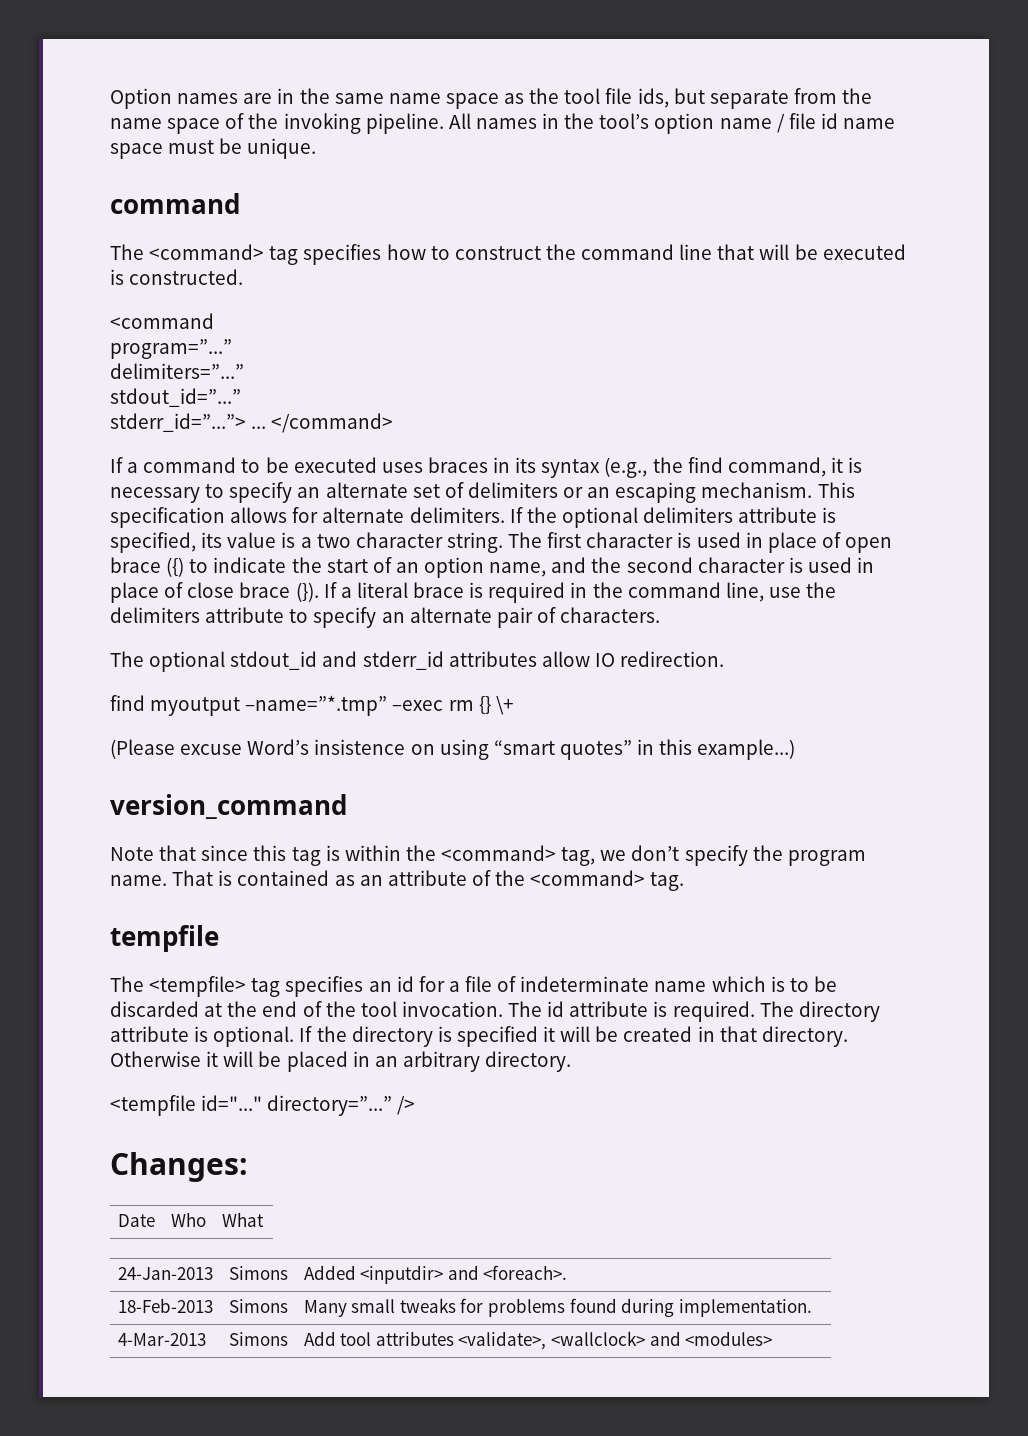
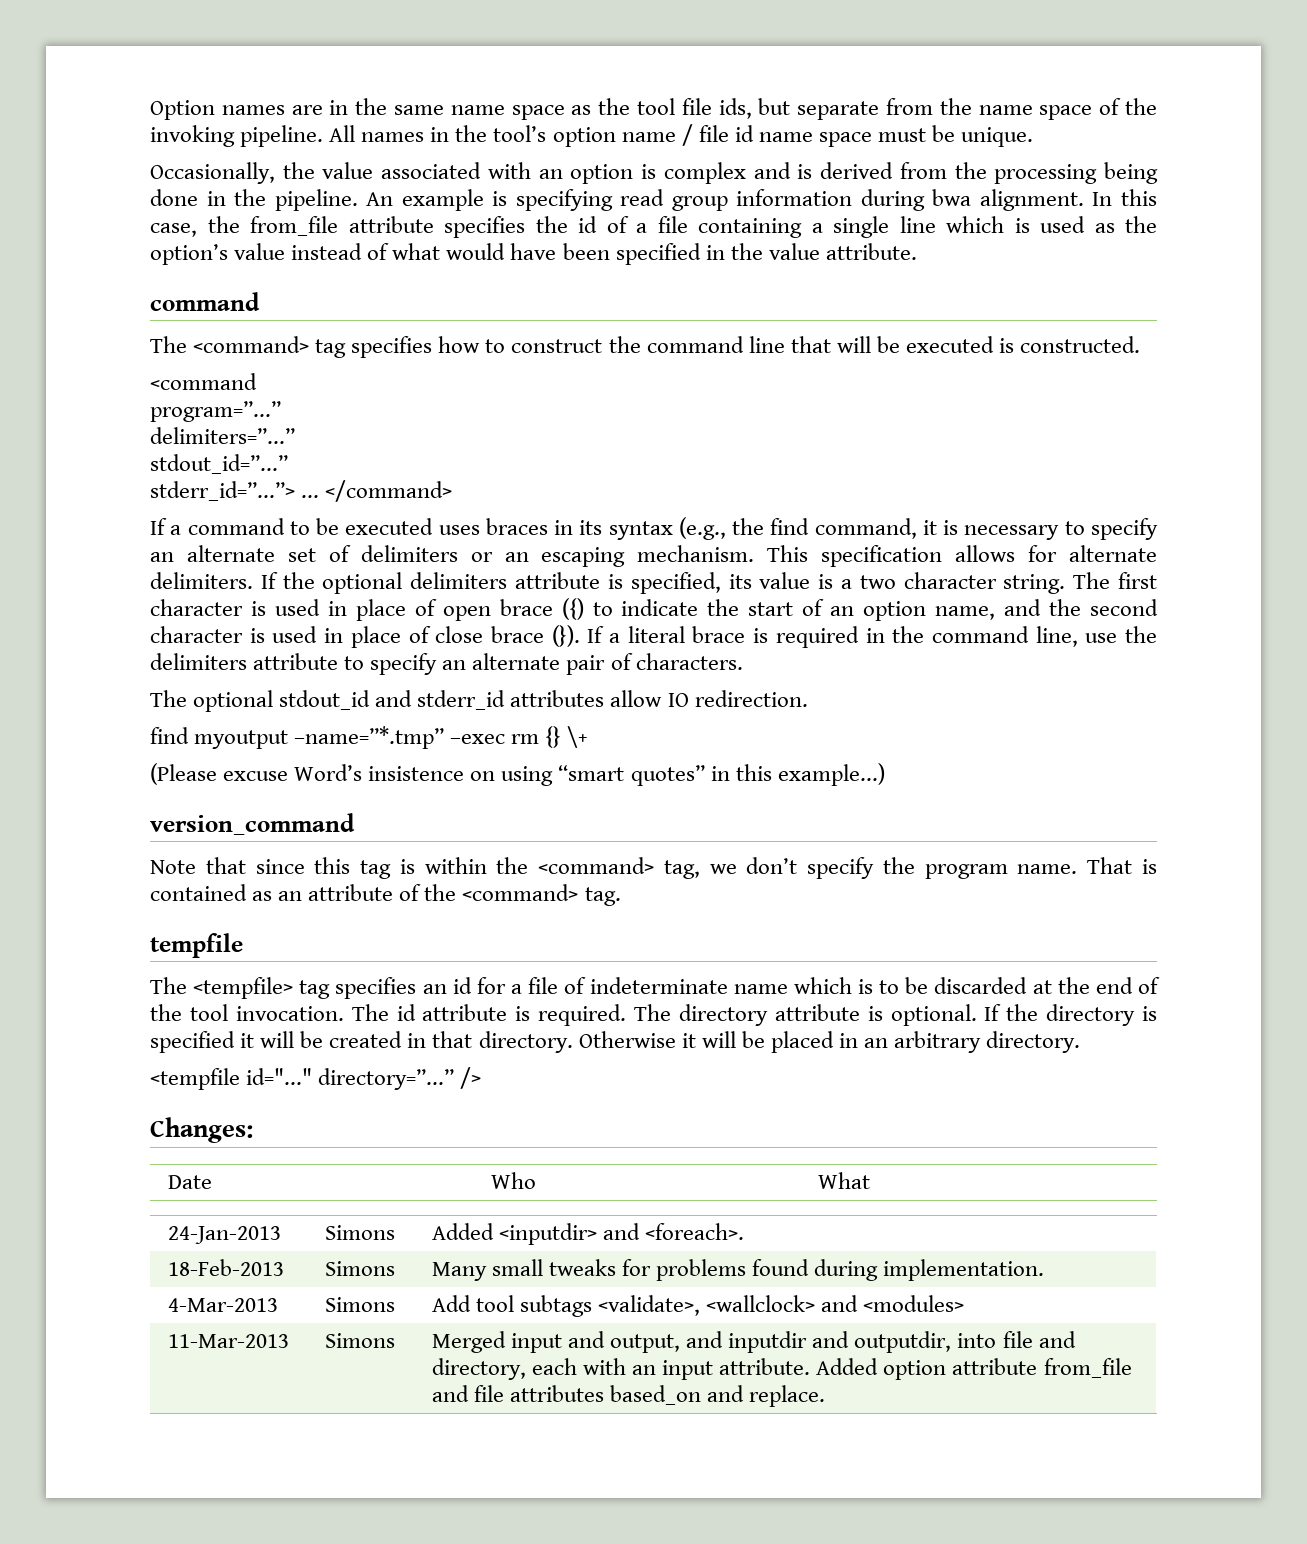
(317, 148) none -> [150,162,1158,184] [150,189,1157,211] [150,216,1157,238] [150,243,917,265] // Occasionally, the value associated with an option is complex and is derived from the processing being done in the pipeline. An example is specifying read group information during bwa alignment. In this case, the from_file attribute specifies the id of a file containing a single line which is used as the option’s value instead of what would have been specified in the value attribute.
[375,1331,454,1346] attributes -> [520,1295,593,1317] subtags
(773, 1338) none -> [167,1334,289,1348] [324,1333,395,1348] [431,1331,1076,1353] [431,1358,1132,1380] [431,1385,826,1407] // 11-Mar-2013 | Simons | Merged input and output, and inputdir and outputdir, into file and directory, each with an input attribute. Added option attribute from_file and file attributes based_on and replace.

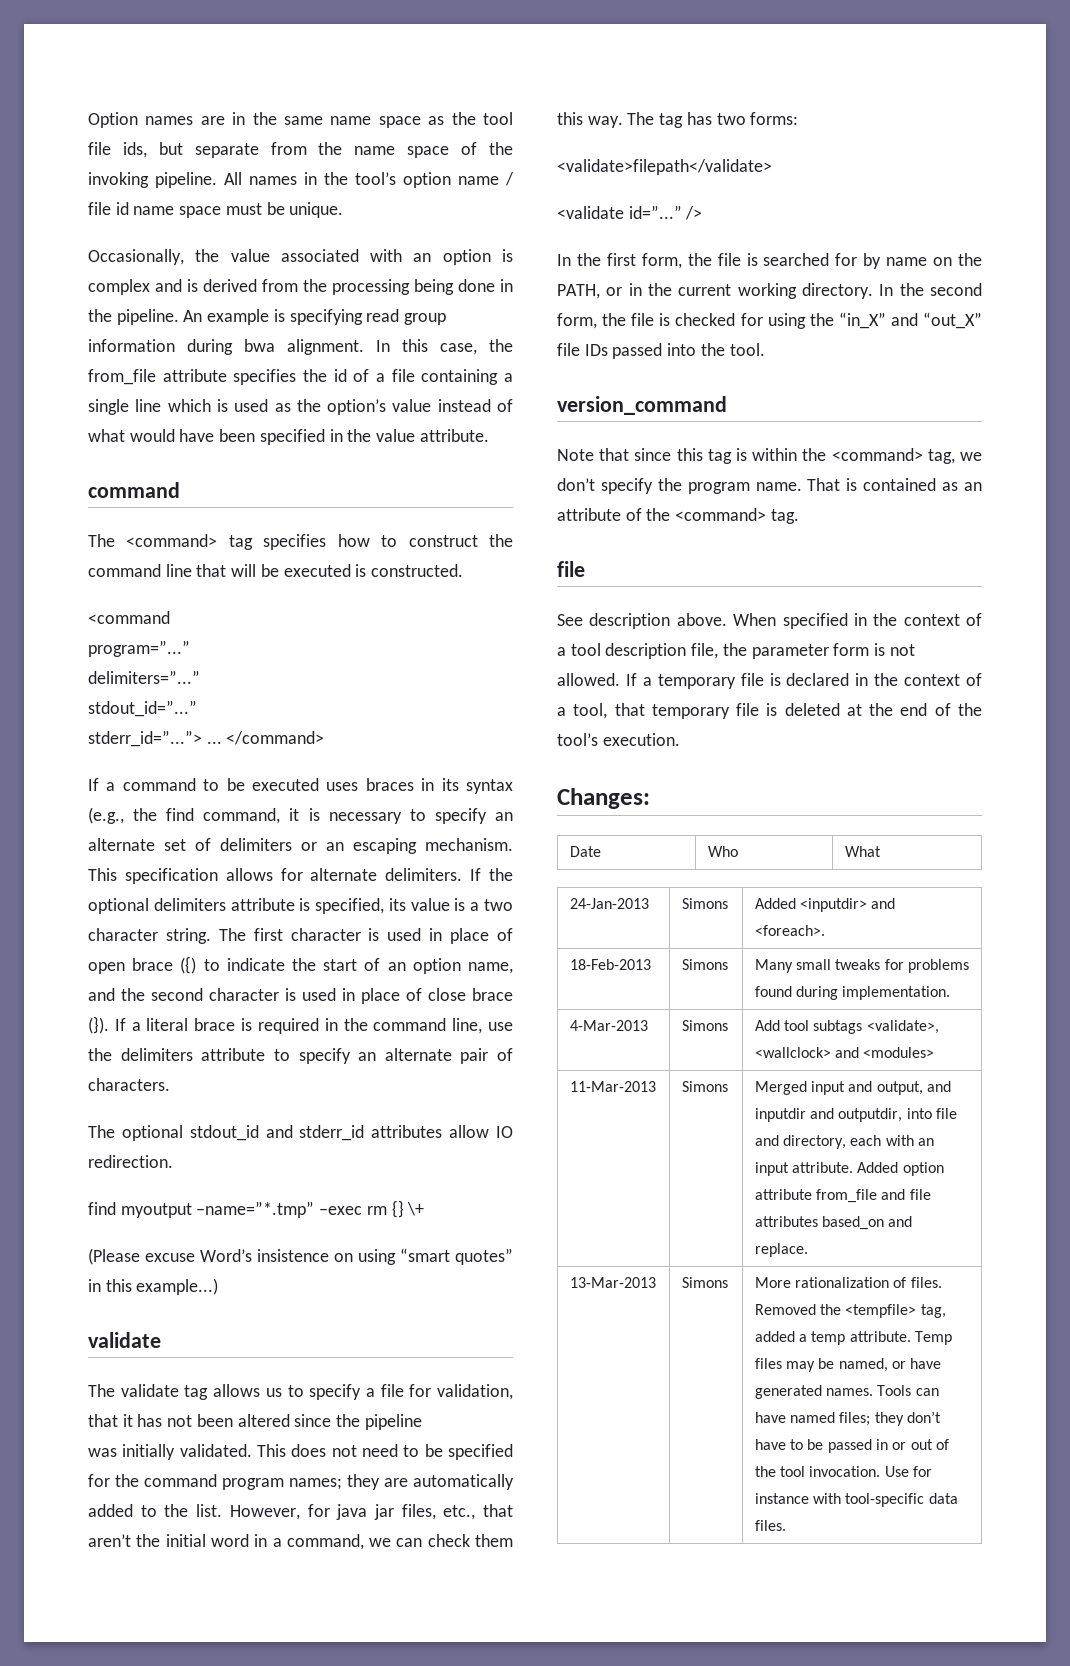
(885, 774) none -> [88,1332,161,1348] [88,1384,513,1400] [88,1414,422,1430] [88,1444,513,1460] [88,1474,514,1490] [88,1504,513,1520] [88,1534,513,1550] [557,112,799,128] [557,159,772,175] [557,205,703,220] [557,253,982,269] [557,283,982,299] [557,312,982,329] [557,343,765,359] // validate // The validate tag allows us to specify a file for validation, that it has not been altered since the pipeline // was initially validated. This does not need to be specified for the command program names; they are automatically added to the list. However, for java jar files, etc., that aren’t the initial word in a command, we can check them this way. The tag has two forms: // <validate>filepath</validate> // <validate id=”...” /> // In the first form, the file is searched for by name on the PATH, or in the current working directory. In the second form, the file is checked for using the “in_X” and “out_X” file IDs passed into the tool.
[150,933,243,958] [150,977,1028,999] tempfile // The <tempfile> tag specifies an id for a file of indeterminate name which is to be discarded -> [557,561,585,577] [557,613,982,629] [557,643,915,659] [557,673,982,689] [557,703,840,719] file // See description above. When specified in the context of a tool description file, the parameter form is not allowed. If a temporary file is declared in the context of a tool, that temporary file is deleted
[189,1004,1157,1026] [150,1031,1081,1053] [150,1067,482,1090] tool invocation. The id attribute is required. The directory attribute is optional. If the directory is specified it will be created in that directory. Otherwise it will be placed in an arbitrary directory. // <tempfile id="..." directory=”...” /> -> [557,733,680,746] tool’s execution.
(826, 1396) none -> [569,1277,656,1288] [681,1277,728,1288] [754,1277,942,1288] [754,1304,946,1318] [754,1331,953,1345] [754,1358,942,1372] [754,1385,939,1399] [754,1411,942,1426] [754,1439,949,1453] [754,1466,933,1477] [754,1493,958,1507] [754,1520,786,1531] // 13-Mar-2013 | Simons | More rationalization of files. Removed the <tempfile> tag, added a temp attribute. Temp files may be named, or have generated names. Tools can have named files; they don’t have to be passed in or out of the tool invocation. Use for instance with tool-specific data files.

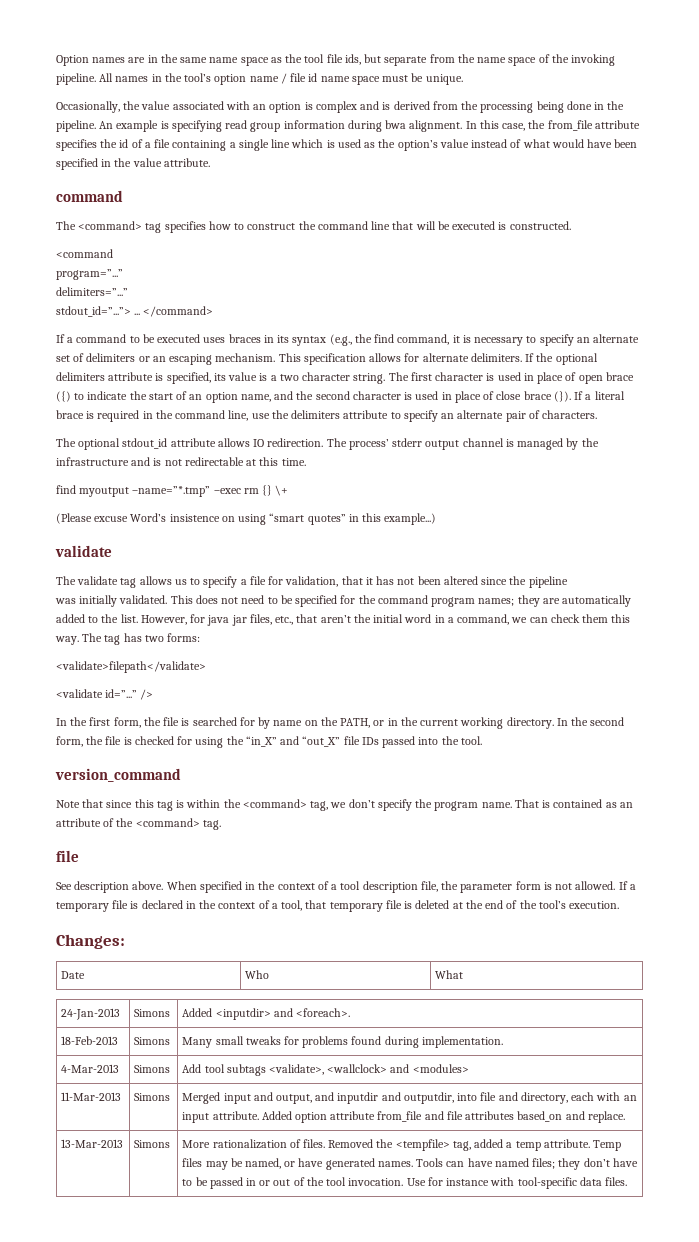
[88,700,197,717] [88,730,202,747] stdout_id=”...” // stderr_id=”...”> -> [56,306,131,317] stdout_id=”...”>
[265,1125,513,1141] [88,1155,173,1168] and stderr_id attributes allow IO redirection. -> [170,438,599,450] [56,457,306,466] attribute allows IO redirection. The process’ stderr output channel is managed by the infrastructure and is not redirectable at this time.

